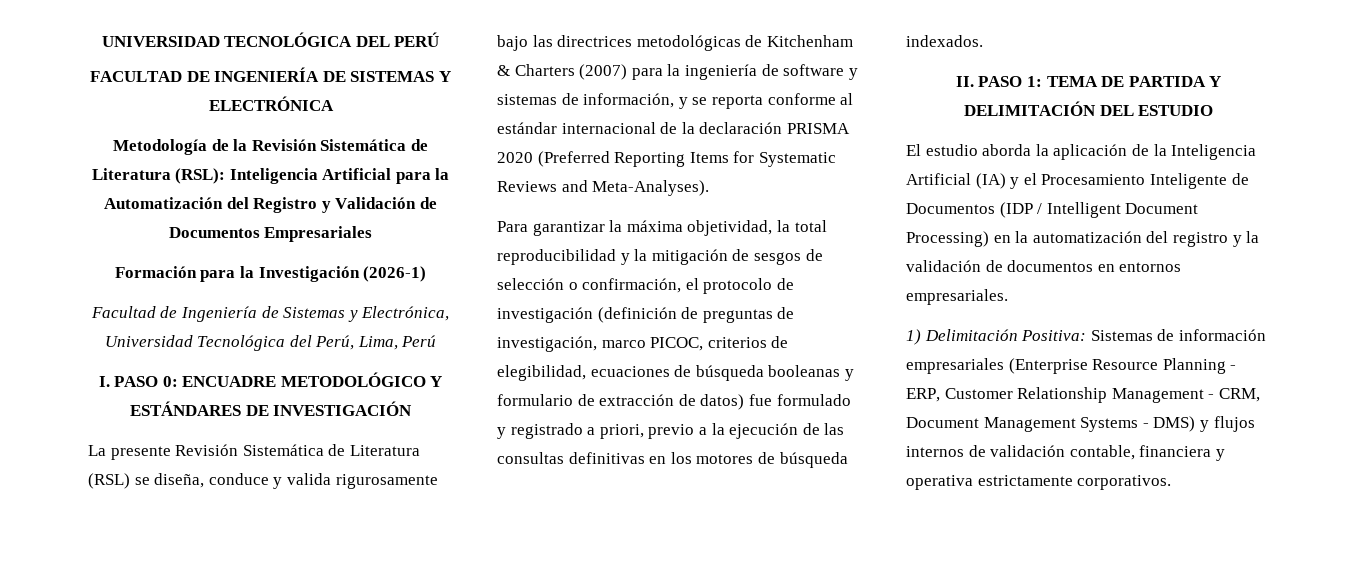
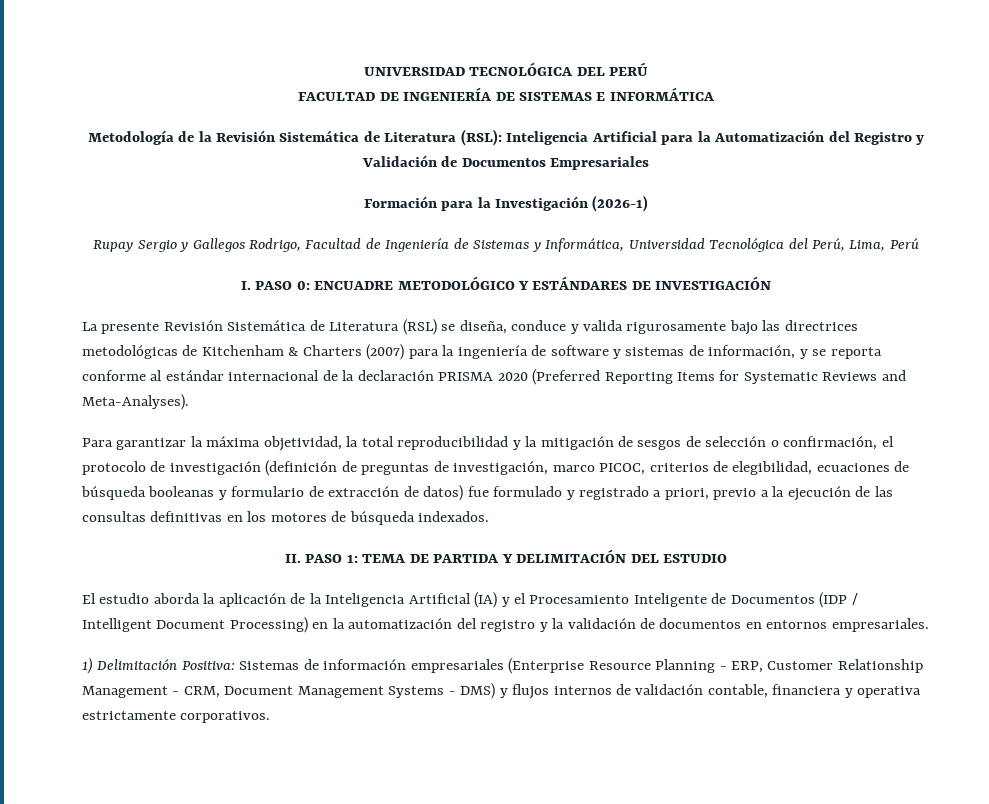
[438,71,451,82] [208,96,334,111] Y ELECTRÓNICA -> [596,87,714,101] E INFORMÁTICA
(427, 274) none -> [93,238,301,252] Rupay Sergio y Gallegos Rodrigo,
[361,306,450,321] Electrónica, -> [545,238,625,252] Informática,

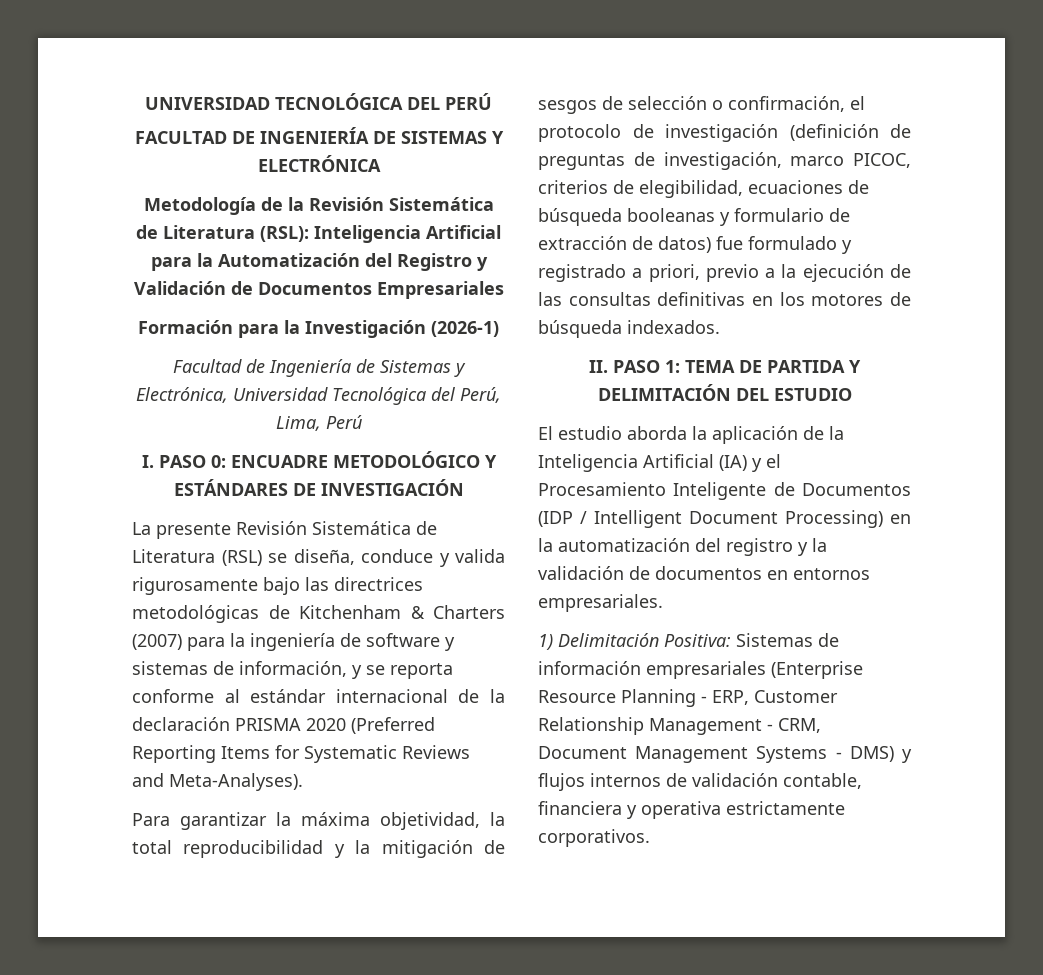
[596,87,714,101] E INFORMÁTICA -> [491,131,504,144] [257,155,381,172] Y ELECTRÓNICA
[93,238,301,252] Rupay Sergio y Gallegos Rodrigo, -> (499, 329) none
[545,238,625,252] Informática, -> [136,387,228,403] Electrónica,

